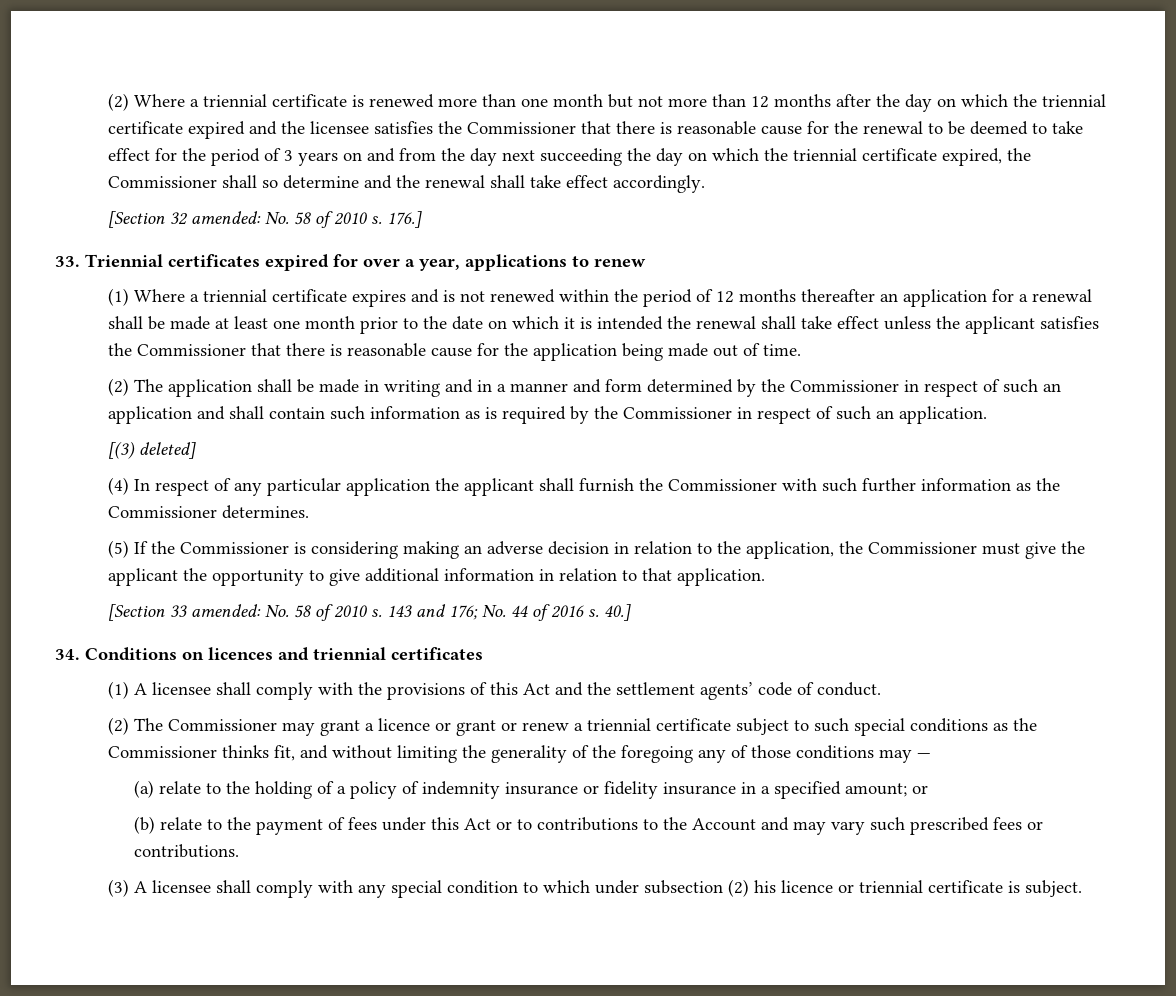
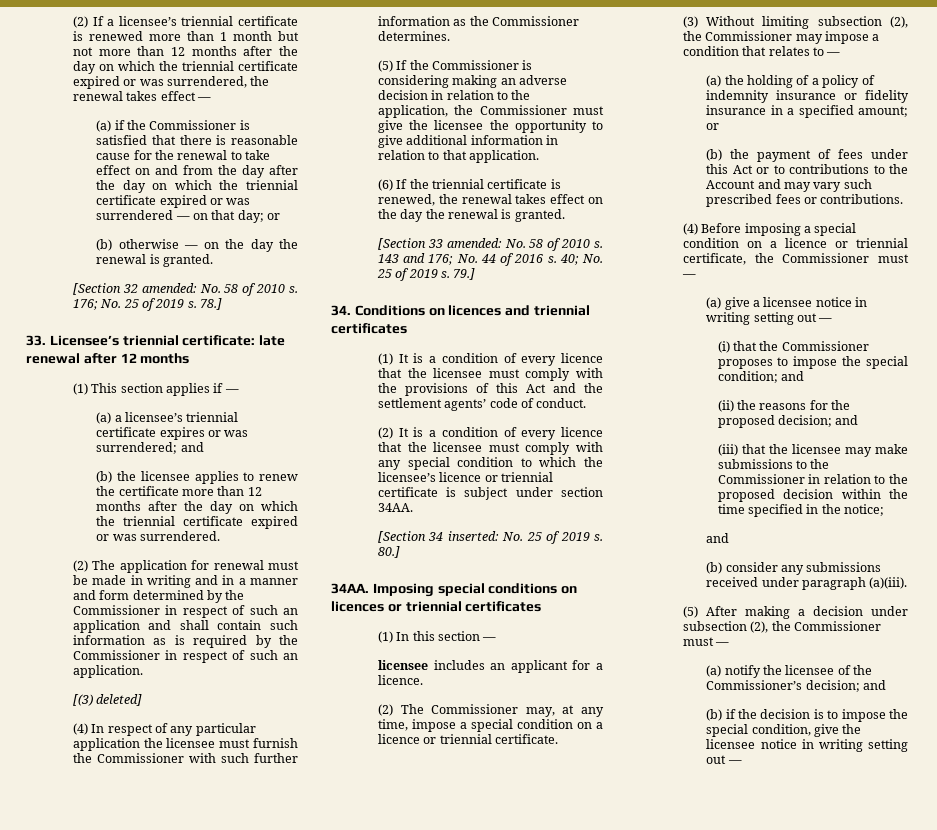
[107,93,199,111] (2) Where a -> [72,16,177,28] (2) If a licensee’s
[520,98,548,107] one -> [219,32,227,41] 1
[248,121,576,135] and the licensee satisfies the Commissioner -> [123,76,270,88] [72,91,212,101] [96,120,250,132] [96,135,148,145] or was surrendered, the renewal takes effect — // (a) if the Commissioner is satisfied
[947,121,1083,135] [107,148,338,166] be deemed to take effect for the period of 3 years -> [245,150,271,160] [96,165,132,175] take effect
[501,148,1031,166] [107,175,705,193] next succeeding the day on which the triennial certificate expired, the Commissioner shall so determine and the renewal shall take effect accordingly. -> [269,165,298,175] [96,180,298,193] [96,195,251,208] [96,210,281,223] [96,239,298,252] [96,254,214,267] after the day on which the triennial certificate expired or was surrendered — on that day; or // (b) otherwise — on the day the renewal is granted.
[386,211,422,228] [55,254,646,271] [107,288,1092,307] [107,316,1099,334] [107,343,801,361] 176.] // 33. Triennial certificates expired for over a year, applications to renew // (1) Where a triennial certificate expires and is not renewed within the period of 12 months thereafter an application for a renewal shall be made at least one month prior to the date on which it is intended the renewal shall take effect unless the applicant satisfies the Commissioner that there is reasonable cause for the application being made out of time. -> [72,298,223,311] [26,335,286,346] [26,353,190,364] [72,383,239,396] [96,412,239,424] [96,427,249,440] [96,442,204,454] [96,471,298,484] [96,486,262,496] [96,501,298,514] [96,516,298,529] [96,531,221,541] 176; No. 25 of 2019 s. 78.] // 33. Licensee’s triennial certificate: late renewal after 12 months // (1) This section applies if — // (a) a licensee’s triennial certificate expires or was surrendered; and // (b) the licensee applies to renew the certificate more than 12 months after the day on which the triennial certificate expired or was surrendered.
[256,379,292,392] shall -> [191,560,299,570] for renewal must
[463,478,574,496] applicant shall -> [166,738,251,748] licensee must
[107,568,178,586] applicant -> [434,120,484,130] licensee
(765, 577) none -> [377,179,561,191] [377,194,603,206] [377,209,565,222] // (6) If the triennial certificate is renewed, the renewal takes effect on the day the renewal is granted.
[603,604,631,621] 40.] -> [559,254,603,265] [376,268,476,281] 40; No. 25 of 2019 s. 79.]
[133,682,251,695] A licensee shall -> [398,353,603,366] [377,368,520,378] It is a condition of every licence that the licensee must
[133,718,1037,736] [107,745,931,763] [133,780,221,798] The Commissioner may grant a licence or grant or renew a triennial certificate subject to such special conditions as the Commissioner thinks fit, and without limiting the generality of the foregoing any of those conditions may — // (a) relate to -> [398,427,603,440] [377,442,603,455] [377,457,603,470] [377,472,554,482] [377,487,603,500] [377,503,413,512] [377,531,603,544] [377,546,400,558] [331,583,578,597] [331,601,542,612] [377,631,497,643] [377,660,603,673] [377,675,423,685] [377,704,604,717] [377,719,603,732] [377,734,559,744] [682,16,908,29] [682,31,880,44] [682,46,841,56] [706,75,722,87] It is a condition of every licence that the licensee must comply with any special condition to which the licensee’s licence or triennial certificate is subject under section 34AA. // [Section 34 inserted: No. 25 of 2019 s. 80.] // 34AA. Imposing special conditions on licences or triennial certificates // (1) In this section — // licensee includes an applicant for a licence. // (2) The Commissioner may, at any time, impose a special condition on a licence or triennial certificate. // (3) Without limiting subsection (2), the Commissioner may impose a condition that relates to — // (a)
[159,817,222,830] relate to -> (723, 155) none
[107,879,1082,898] (3) A licensee shall comply with any special condition to which under subsection (2) his licence or triennial certificate is subject. -> [682,223,857,236] [682,238,908,248] [682,253,909,265] [681,274,696,278] [706,297,868,310] [706,312,833,325] [717,341,869,353] [717,356,908,369] [717,371,804,383] [717,400,851,412] [717,415,859,428] [717,444,908,457] [717,459,830,469] [717,474,908,484] [717,489,908,502] [717,504,885,517] [706,533,730,543] [706,562,882,575] [706,577,908,590] [682,606,908,619] [682,621,882,633] [682,637,730,646] [706,665,873,678] [706,680,887,692] [706,709,908,722] [706,724,862,737] [706,739,908,752] [706,755,742,764] (4) Before imposing a special condition on a licence or triennial certificate, the Commissioner must — // (a) give a licensee notice in writing setting out — // (i) that the Commissioner proposes to impose the special condition; and // (ii) the reasons for the proposed decision; and // (iii) that the licensee may make submissions to the Commissioner in relation to the proposed decision within the time specified in the notice; // and // (b) consider any submissions received under paragraph (a)(iii). // (5) After making a decision under subsection (2), the Commissioner must — // (a) notify the licensee of the Commissioner’s decision; and // (b) if the decision is to impose the special condition, give the licensee notice in writing setting out —

